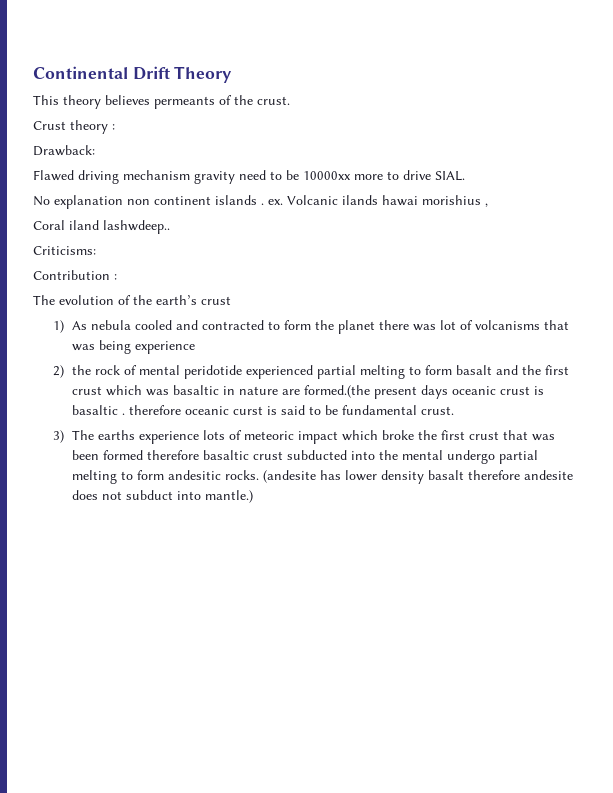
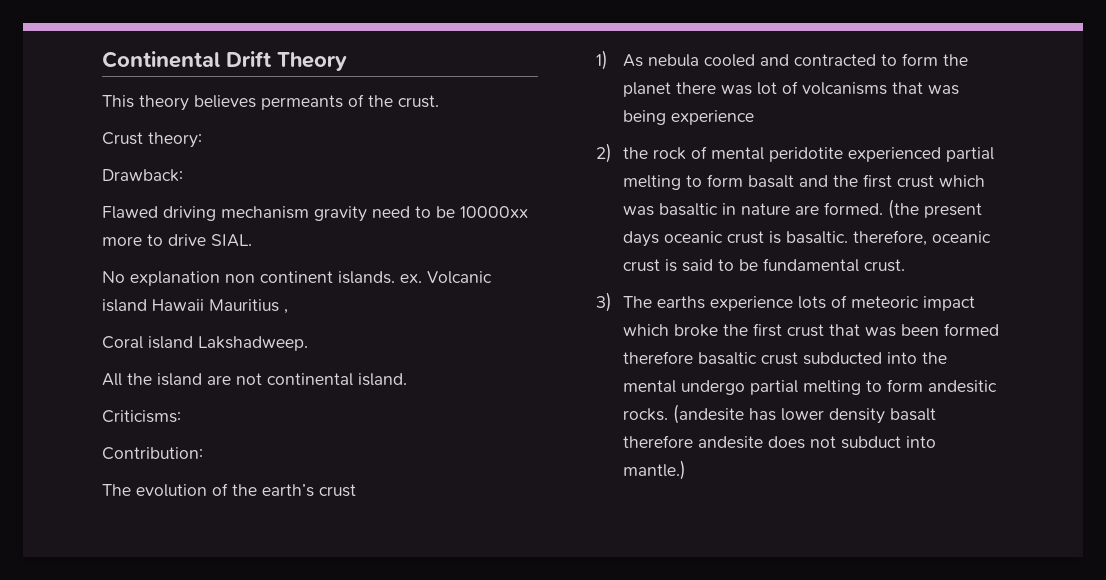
[70,120,115,134] theory : -> [148,132,202,148] theory:
[215,195,488,207] [33,220,170,234] islands . ex. Volcanic ilands hawai morishius , // Coral iland lashwdeep.. -> [338,271,492,284] [102,299,288,314] [102,336,308,351] [102,373,407,386] islands. ex. Volcanic island Hawaii Mauritius , // Coral island Lakshadweep. // All the island are not continental island.
[33,270,117,280] Contribution : -> [102,447,203,460] Contribution:
[184,365,243,379] peridotide -> [769,147,844,162] peridotite
[304,385,371,398] formed.(the -> [824,199,920,219] formed. (the
[72,405,264,415] basaltic . therefore oceanic curst -> [786,230,992,246] [623,259,661,272] basaltic. therefore, oceanic crust

